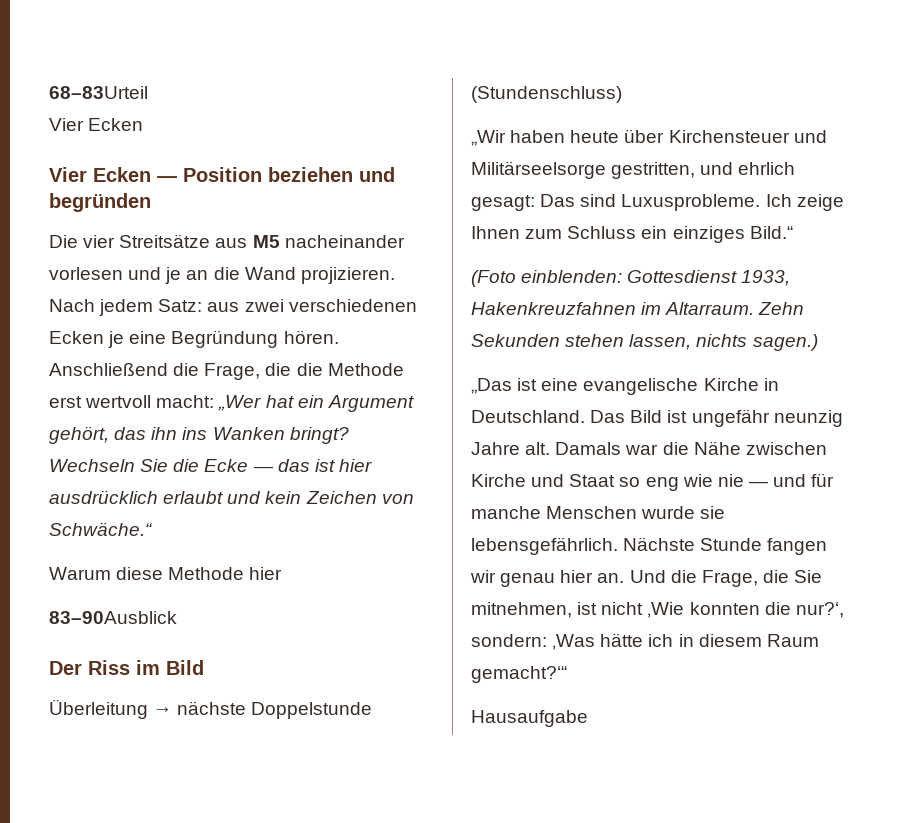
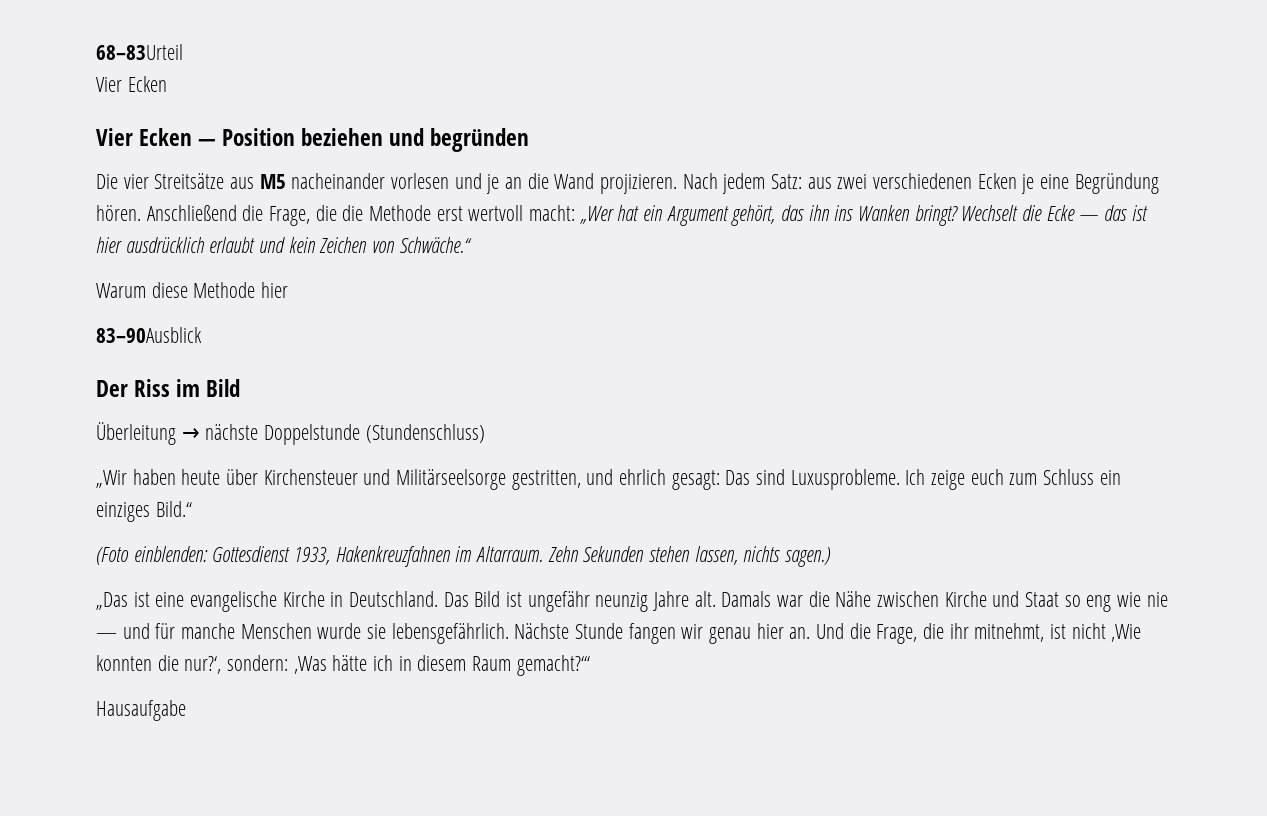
[49,459,169,472] Wechseln Sie -> [961,205,1019,221] Wechselt
[471,226,520,239] Ihnen -> [970,469,1004,485] euch
[794,570,823,583] [471,602,572,618] Sie mitnehmen, -> [949,623,1045,642] ihr mitnehmt,

